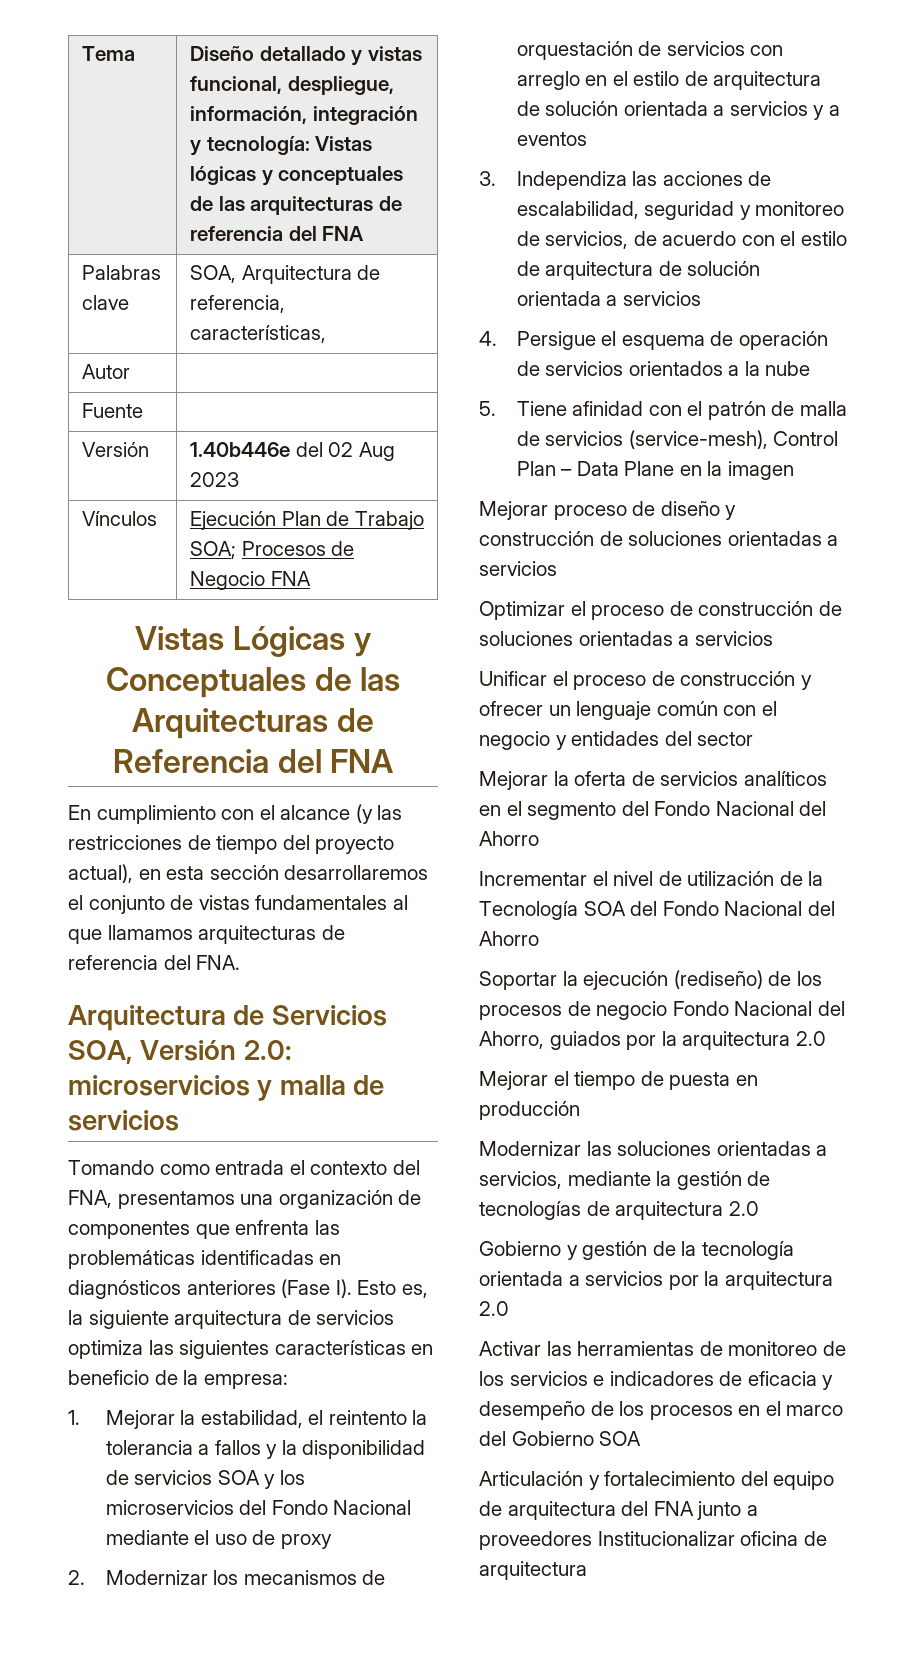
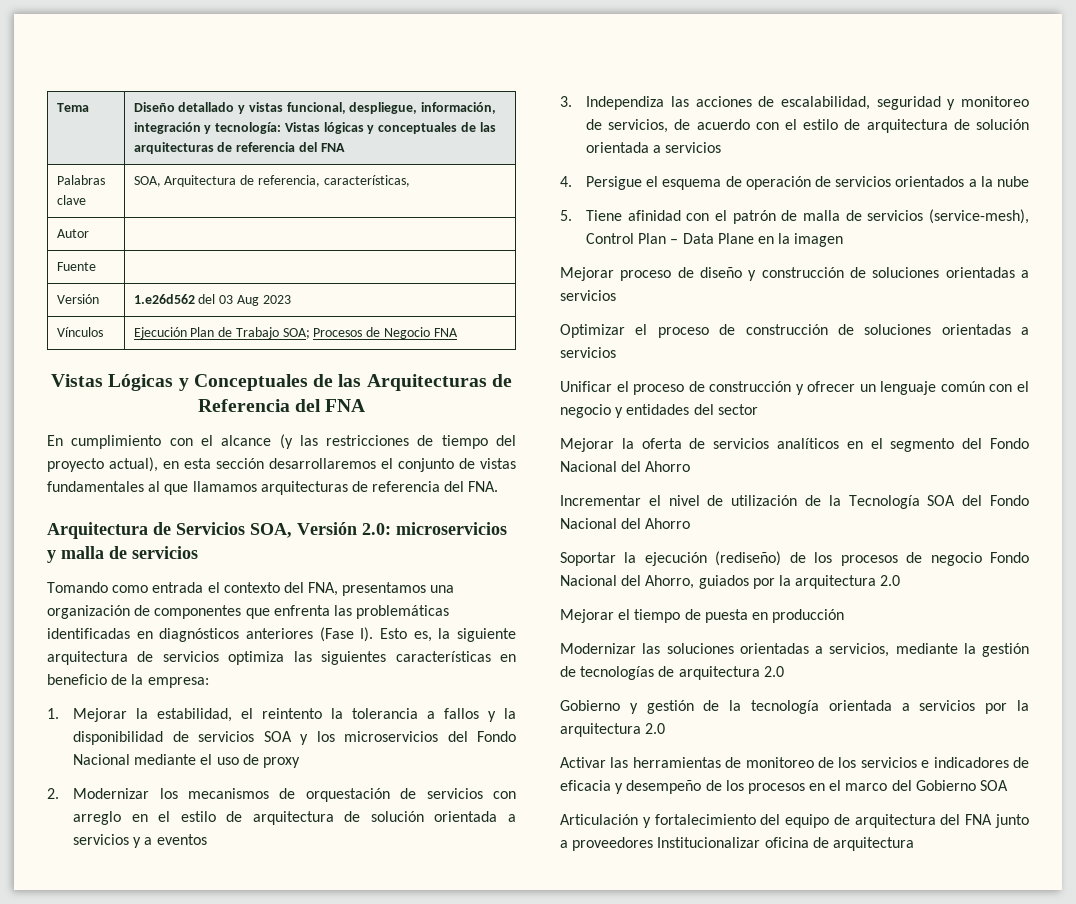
[189,442,354,457] 1.40b446e del 02 -> [133,294,234,304] 1.e26d562 del 03

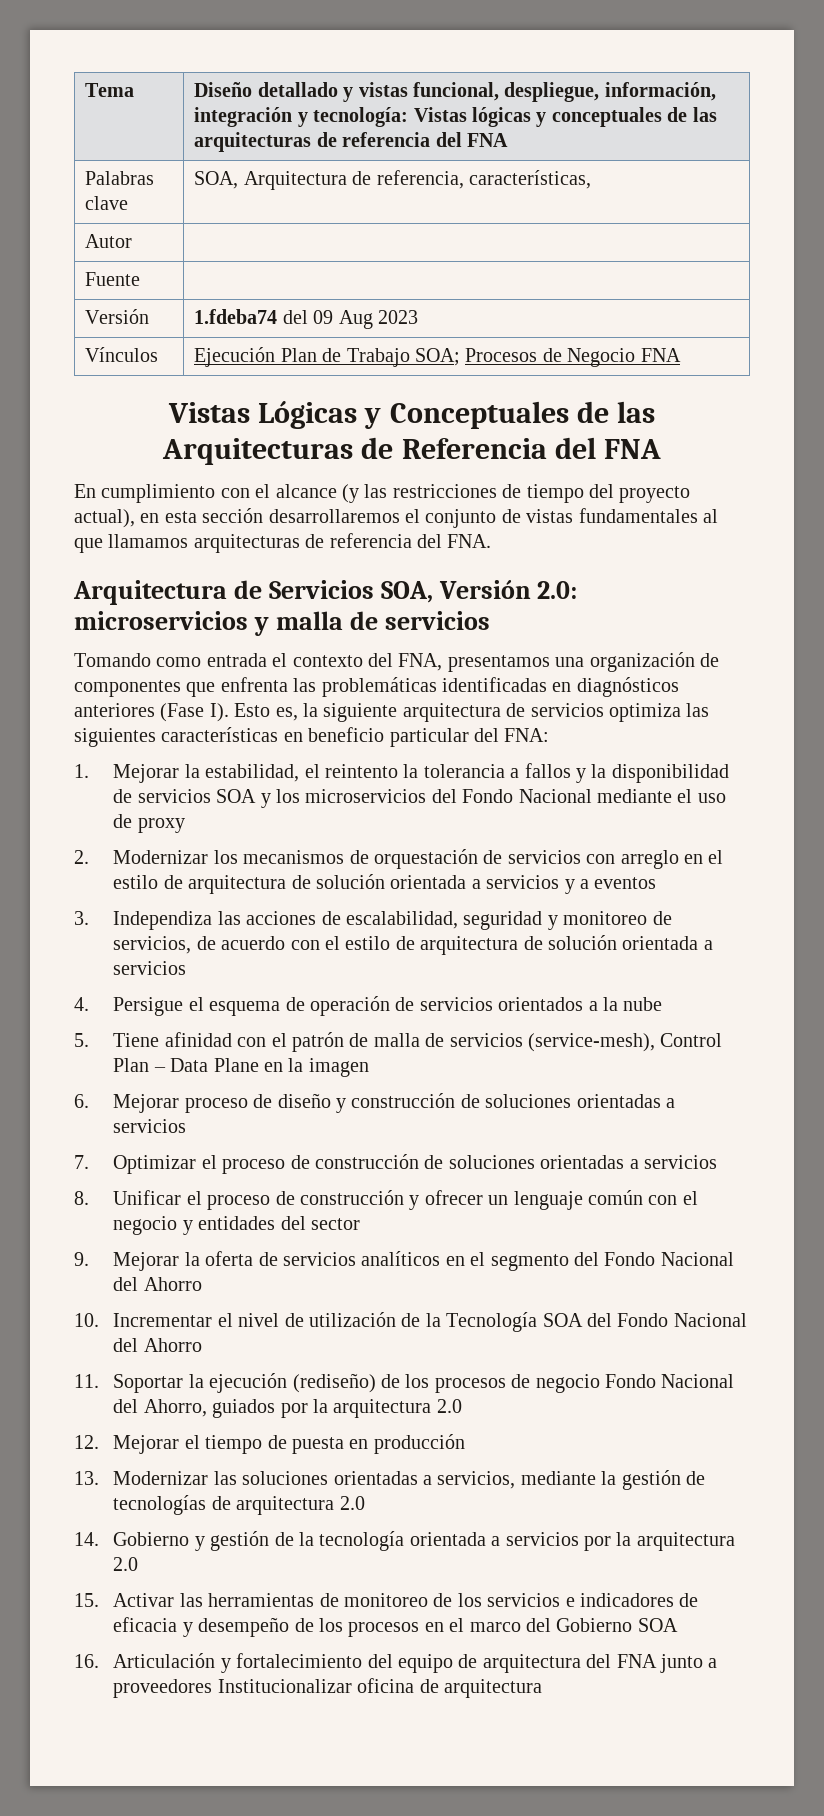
[133,294,234,304] 1.e26d562 del 03 -> [194,309,334,324] 1.fdeba74 del 09
[111,674,209,688] de la empresa: -> [389,728,550,747] particular del FNA:
(844, 240) none -> [74,1094,89,1108] 6.
(616, 295) none -> [74,1155,89,1169] 7.
(616, 352) none -> [74,1191,89,1205] 8.
(758, 409) none -> [74,1252,89,1266] 9.
(691, 466) none -> [74,1313,99,1327] 10.
(691, 523) none -> [74,1374,99,1388] 11.
(901, 580) none -> [74,1435,99,1449] 12.
(845, 616) none -> [74,1471,99,1485] 13.
(784, 671) none -> [74,1532,99,1546] 14.
(666, 728) none -> [74,1593,99,1607] 15.
(1009, 785) none -> [74,1654,99,1668] 16.

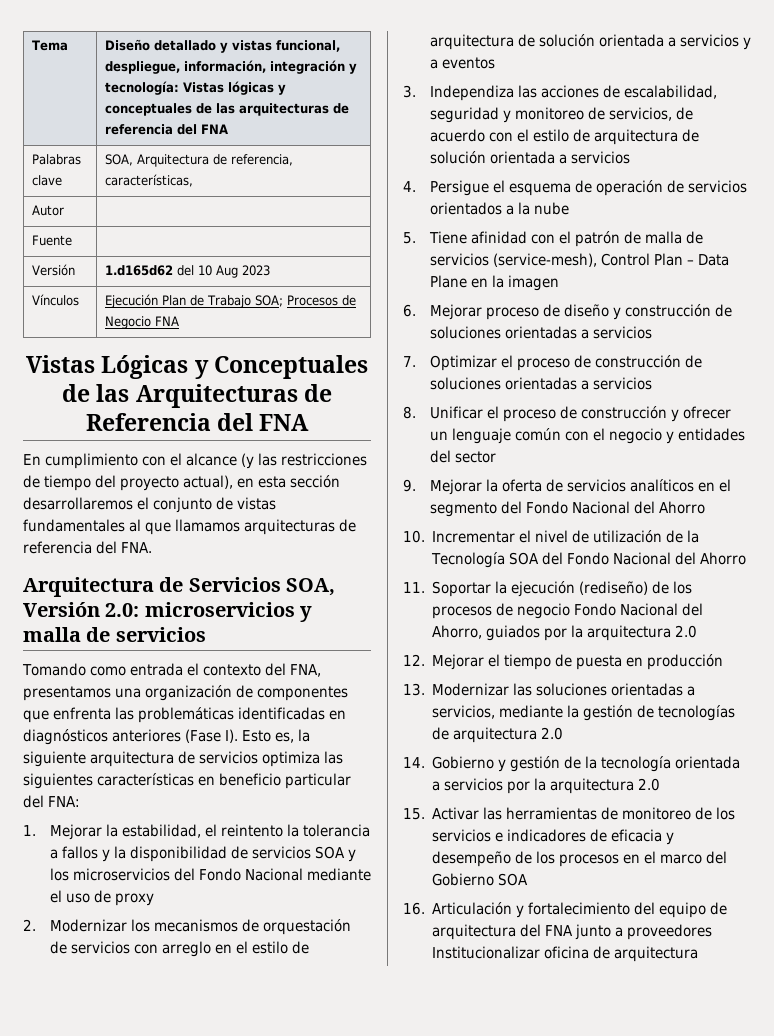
[194,309,334,324] 1.fdeba74 del 09 -> [105,265,213,276] 1.d165d62 del 10

